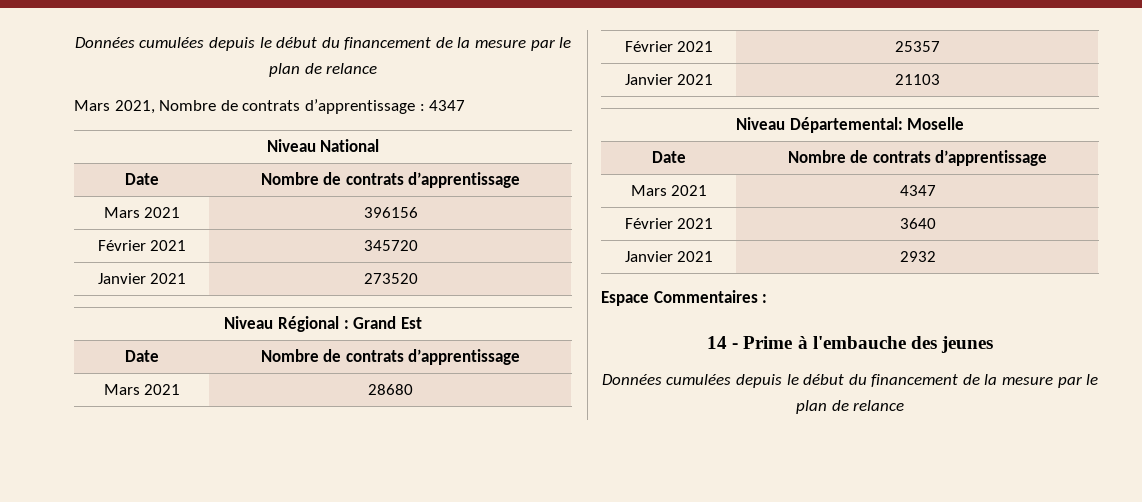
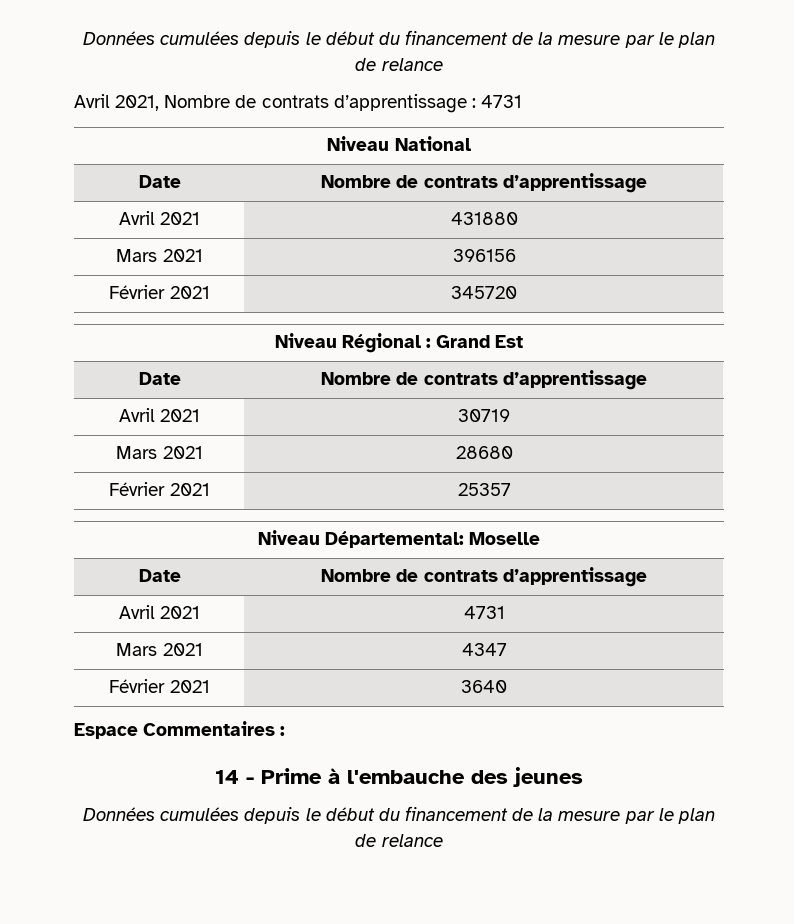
[74,100,110,111] Mars -> [74,94,110,108] Avril
[429,100,466,111] 4347 -> [480,95,522,108] 4731
(521, 180) none -> [118,211,201,225] [450,212,518,225] // Avril 2021 | 431880
[97,273,187,284] [363,273,418,284] // Janvier 2021 | 273520 -> (517, 292) none
(521, 357) none -> [118,408,201,422] [458,409,511,422] // Avril 2021 | 30719
[624,74,714,85] [895,74,940,85] // Janvier 2021 | 21103 -> (511, 489) none
(1048, 158) none -> [118,605,201,619] [463,606,505,619] // Avril 2021 | 4731
[624,251,714,262] [899,251,936,262] // Janvier 2021 | 2932 -> (508, 686) none

